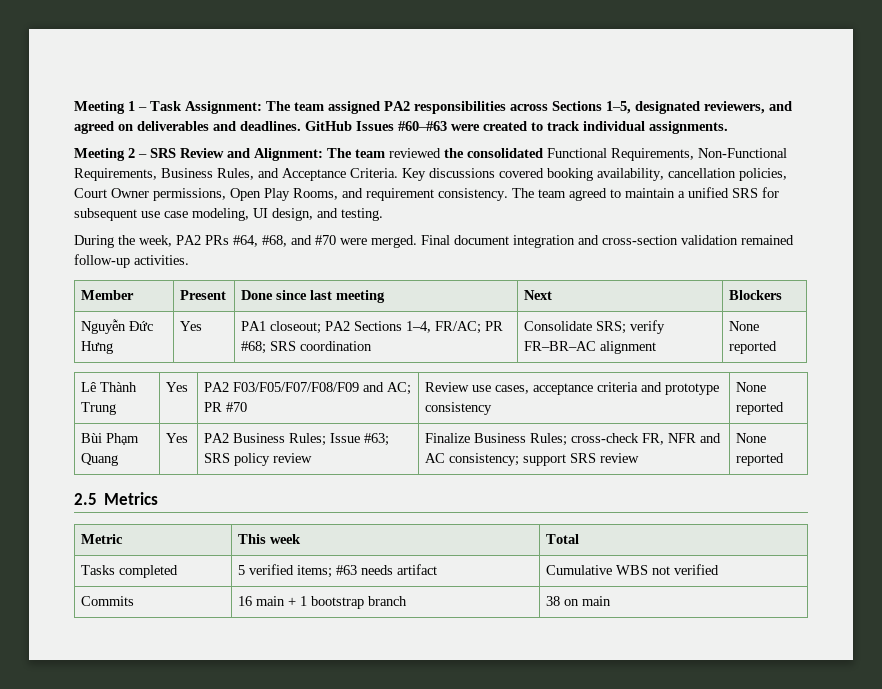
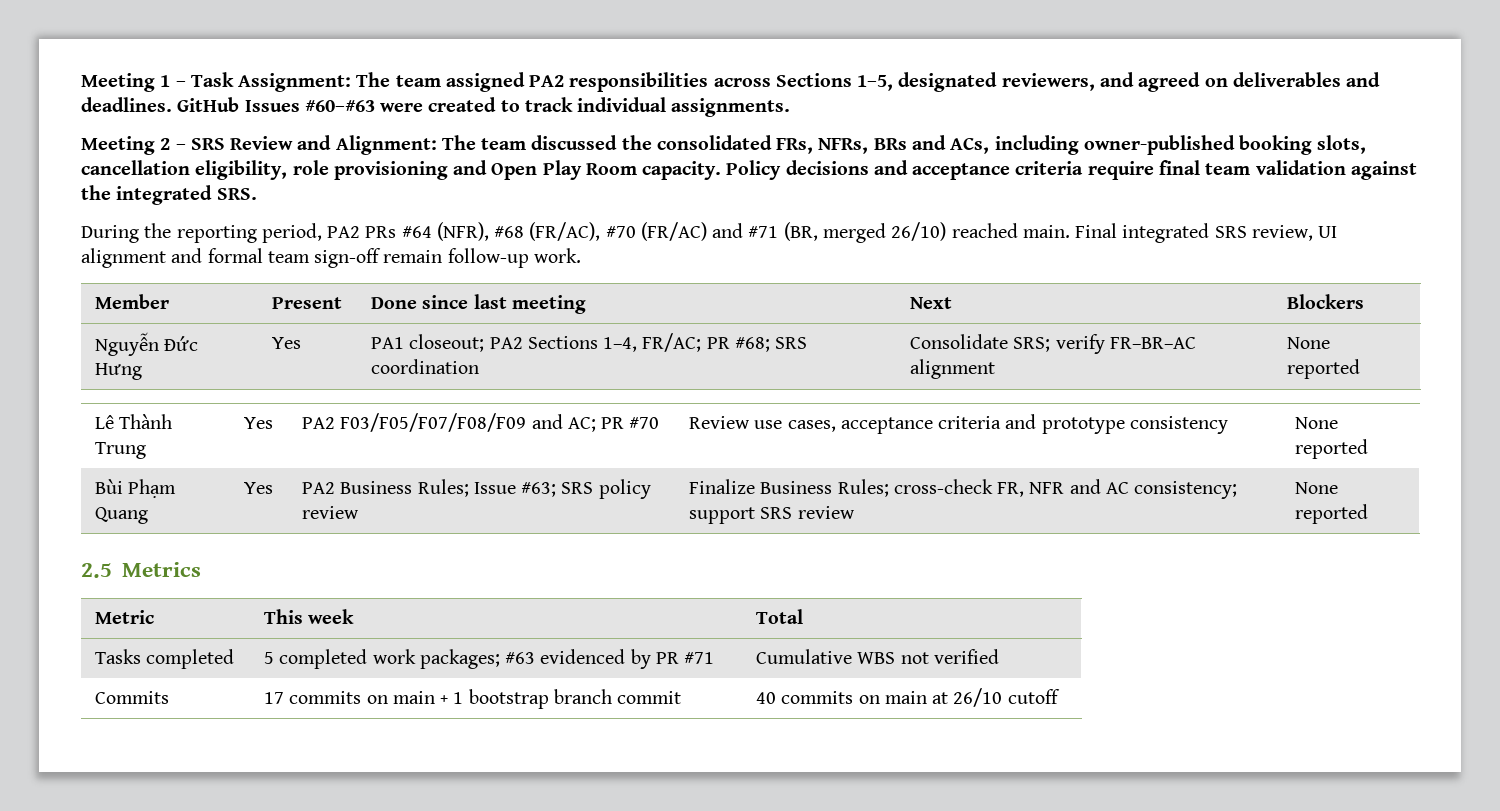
[389,148,441,158] reviewed -> [531,135,618,150] discussed
[547,148,787,161] [74,168,787,181] [74,187,779,201] [74,208,383,221] [74,235,794,248] [74,254,189,268] Functional Requirements, Non-Functional Requirements, Business Rules, and Acceptance Criteria. Key discussions covered booking availability, cancellation policies, Court Owner permissions, Open Play Rooms, and requirement consistency. The team agreed to maintain a unified SRS for subsequent use case modeling, UI design, and testing. // During the week, PA2 PRs #64, #68, and #70 were merged. Final document integration and cross-section validation remained follow-up activities. -> [776,135,1367,155] [81,160,1417,180] [81,185,257,205] [81,222,1338,243] [81,248,581,268] FRs, NFRs, BRs and ACs, including owner-published booking slots, cancellation eligibility, role provisioning and Open Play Room capacity. Policy decisions and acceptance criteria require final team validation against the integrated SRS. // During the reporting period, PA2 PRs #64 (NFR), #68 (FR/AC), #70 (FR/AC) and #71 (BR, merged 26/10) reached main. Final integrated SRS review, UI alignment and formal team sign-off remain follow-up work.
[249,564,438,578] verified items; #63 needs artifact -> [279,649,715,669] completed work packages; #63 evidenced by PR #71
[238,596,253,606] 16 -> [263,691,388,704] 17 commits on
[546,596,612,606] | 38 on main -> [617,691,682,704] [755,688,1060,707] commit | 40 commits on main at 26/10 cutoff

